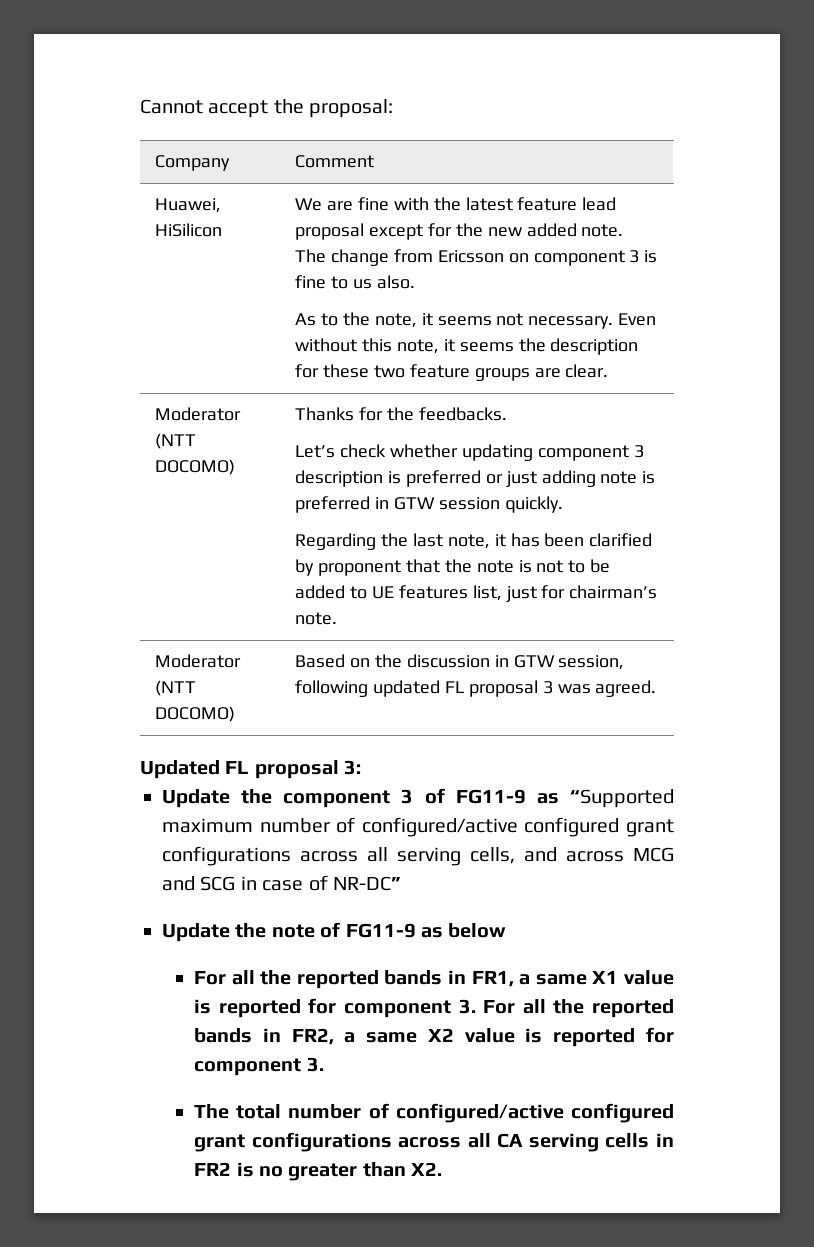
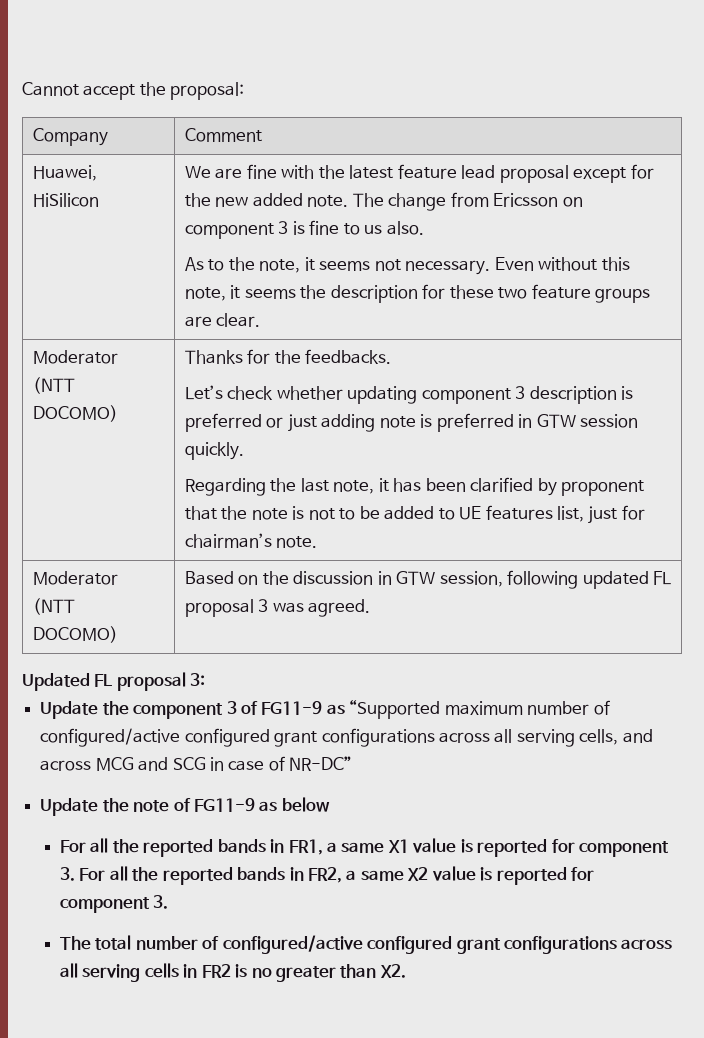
[497,1133,524,1148] CA -> (78, 970) none

